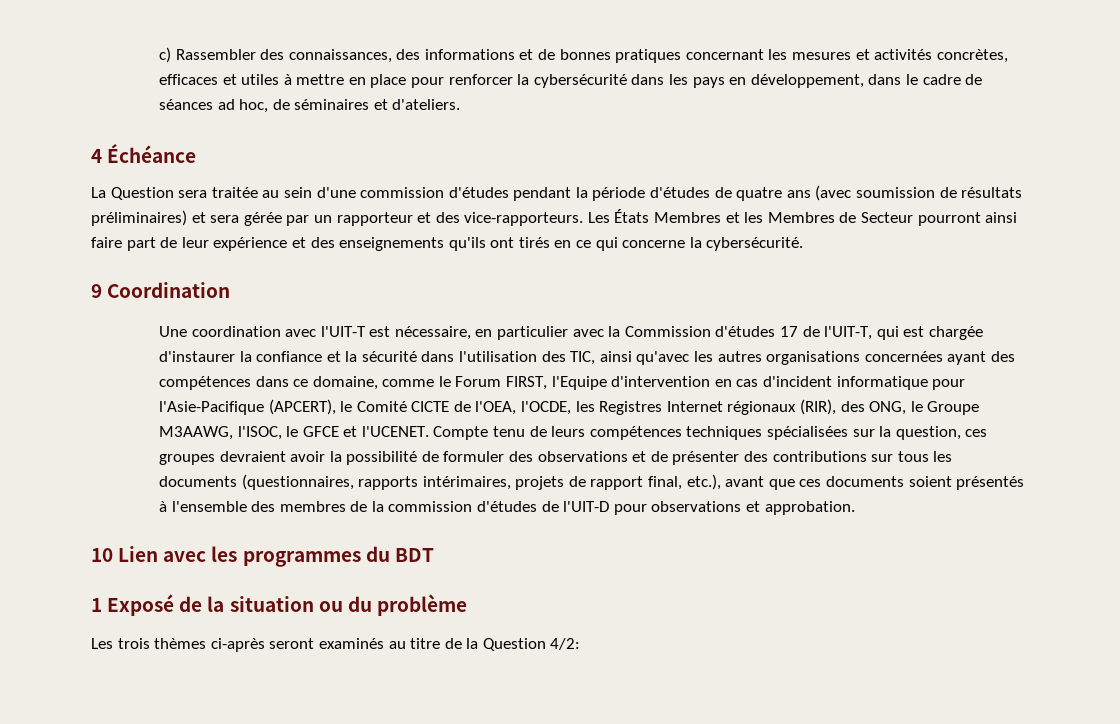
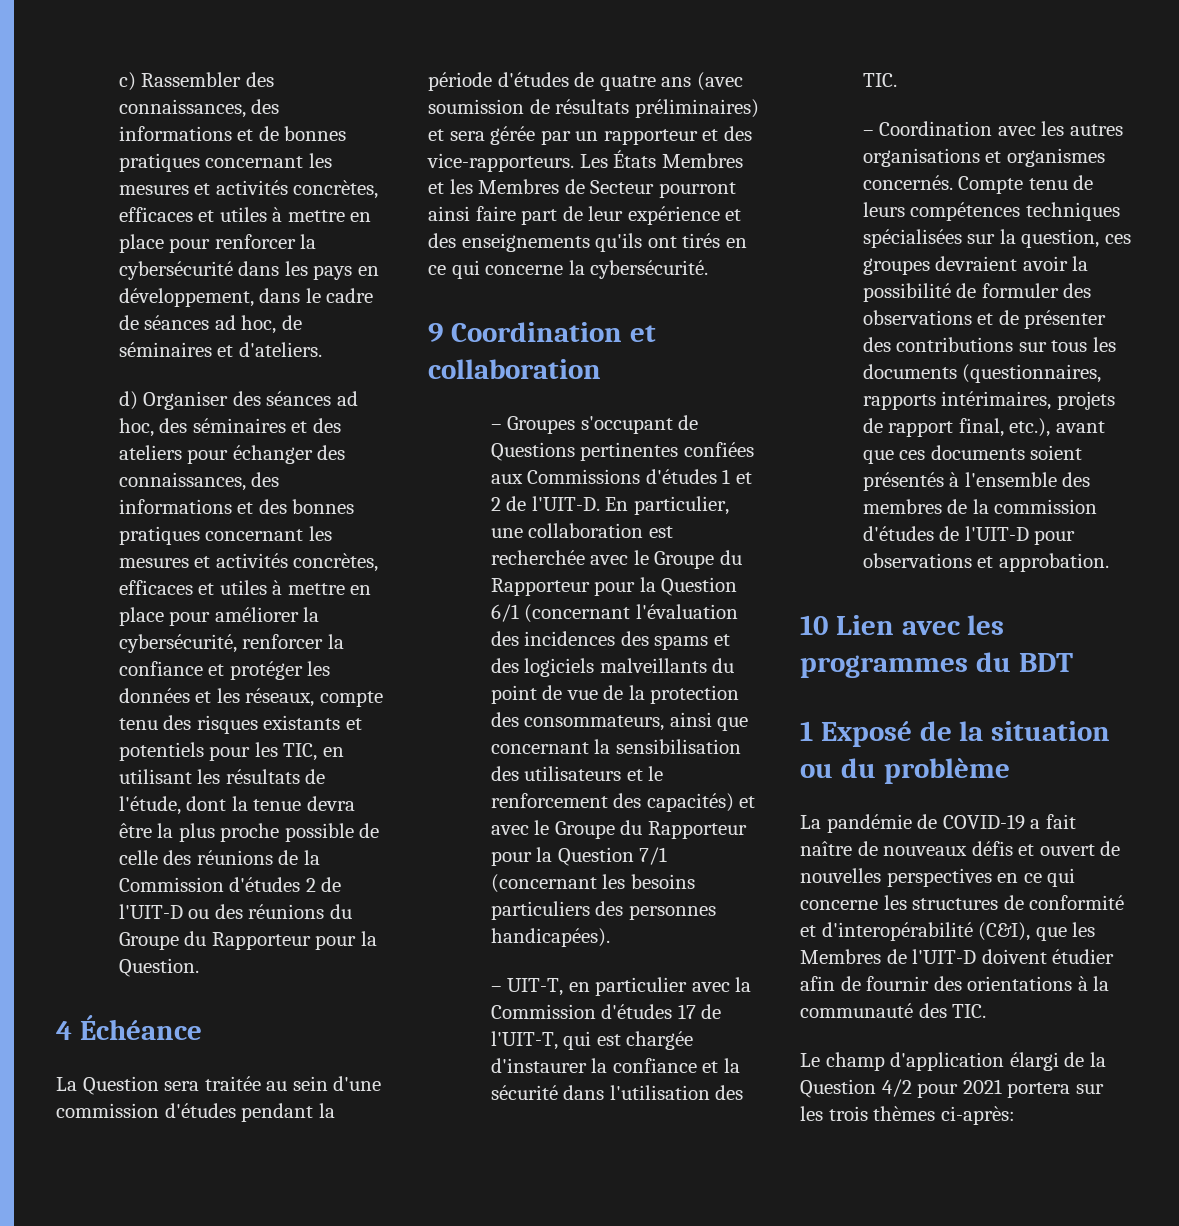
(461, 104) none -> [118,391,358,410] [118,418,341,437] [118,445,346,464] [118,472,280,491] [118,499,355,514] [118,526,332,545] [118,553,379,572] [118,580,372,595] [118,607,320,626] [118,634,344,653] [118,661,331,680] [118,688,383,707] [118,715,362,734] [118,742,344,761] [118,769,326,784] [118,796,355,815] [118,823,380,842] [118,850,320,865] [118,877,342,892] [118,904,352,919] [118,931,377,950] [118,958,199,977] // d) Organiser des séances ad hoc, des séminaires et des ateliers pour échanger des connaissances, des informations et des bonnes pratiques concernant les mesures et activités concrètes, efficaces et utiles à mettre en place pour améliorer la cybersécurité, renforcer la confiance et protéger les données et les réseaux, compte tenu des risques existants et potentiels pour les TIC, en utilisant les résultats de l'étude, dont la tenue devra être la plus proche possible de celle des réunions de la Commission d'études 2 de l'UIT-D ou des réunions du Groupe du Rapporteur pour la Question.
[158,326,471,340] // Une coordination avec l'UIT-T est nécessaire, -> [629,325,656,342] [428,359,601,379] [490,415,699,434] [490,442,754,461] [490,469,752,484] [490,496,729,515] [490,523,673,538] [490,550,742,569] [490,577,738,596] [490,604,738,623] [490,631,730,650] [490,658,735,677] [490,685,740,704] [490,712,749,731] [490,739,741,754] [490,766,664,781] [490,793,756,812] [490,820,747,839] [490,847,668,866] [490,874,695,893] [490,901,716,920] [490,928,610,947] [490,978,564,996] et collaboration // – Groupes s'occupant de Questions pertinentes confiées aux Commissions d'études 1 et 2 de l'UIT-D. En particulier, une collaboration est recherchée avec le Groupe du Rapporteur pour la Question 6/1 (concernant l'évaluation des incidences des spams et des logiciels malveillants du point de vue de la protection des consommateurs, ainsi que concernant la sensibilisation des utilisateurs et le renforcement des capacités) et avec le Groupe du Rapporteur pour la Question 7/1 (concernant les besoins particuliers des personnes handicapées). // – UIT-T,
[570,351,1015,365] [158,376,966,390] [158,399,980,415] [158,426,429,440] TIC, ainsi qu'avec les autres organisations concernées ayant des compétences dans ce domaine, comme le Forum FIRST, l'Equipe d'intervention en cas d'incident informatique pour l'Asie-Pacifique (APCERT), le Comité CICTE de l'OEA, l'OCDE, les Registres Internet régionaux (RIR), des ONG, le Groupe M3AAWG, l'ISOC, le GFCE et l'UCENET. -> [862,73,897,87] [862,121,1123,136] [862,148,1105,167] [862,175,953,190] TIC. // – Coordination avec les autres organisations et organismes concernés.
[91,638,581,652] Les trois thèmes ci-après seront examinés au titre de la Question 4/2: -> [800,814,1076,833] [800,841,1121,856] [800,868,1076,887] [800,895,1125,910] [800,922,1096,941] [800,949,1115,964] [800,976,1110,991] [800,1003,987,1018] [800,1052,1106,1071] [800,1079,1104,1098] [800,1106,1015,1125] La pandémie de COVID-19 a fait naître de nouveaux défis et ouvert de nouvelles perspectives en ce qui concerne les structures de conformité et d'interopérabilité (C&I), que les Membres de l'UIT-D doivent étudier afin de fournir des orientations à la communauté des TIC. // Le champ d'application élargi de la Question 4/2 pour 2021 portera sur les trois thèmes ci-après:

